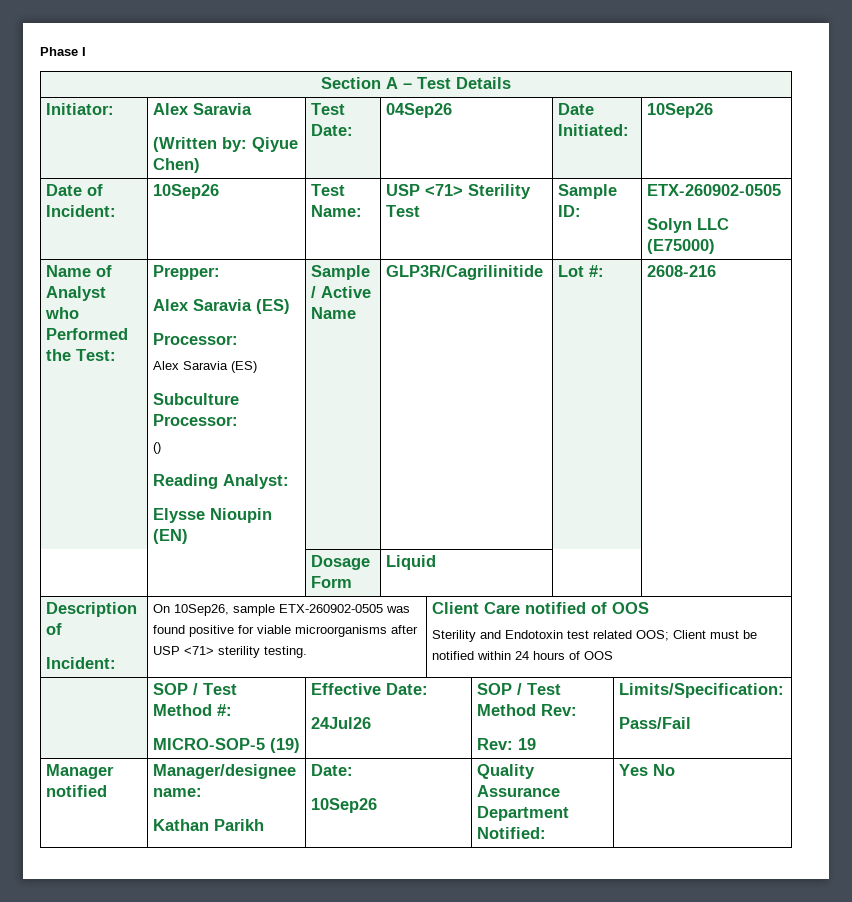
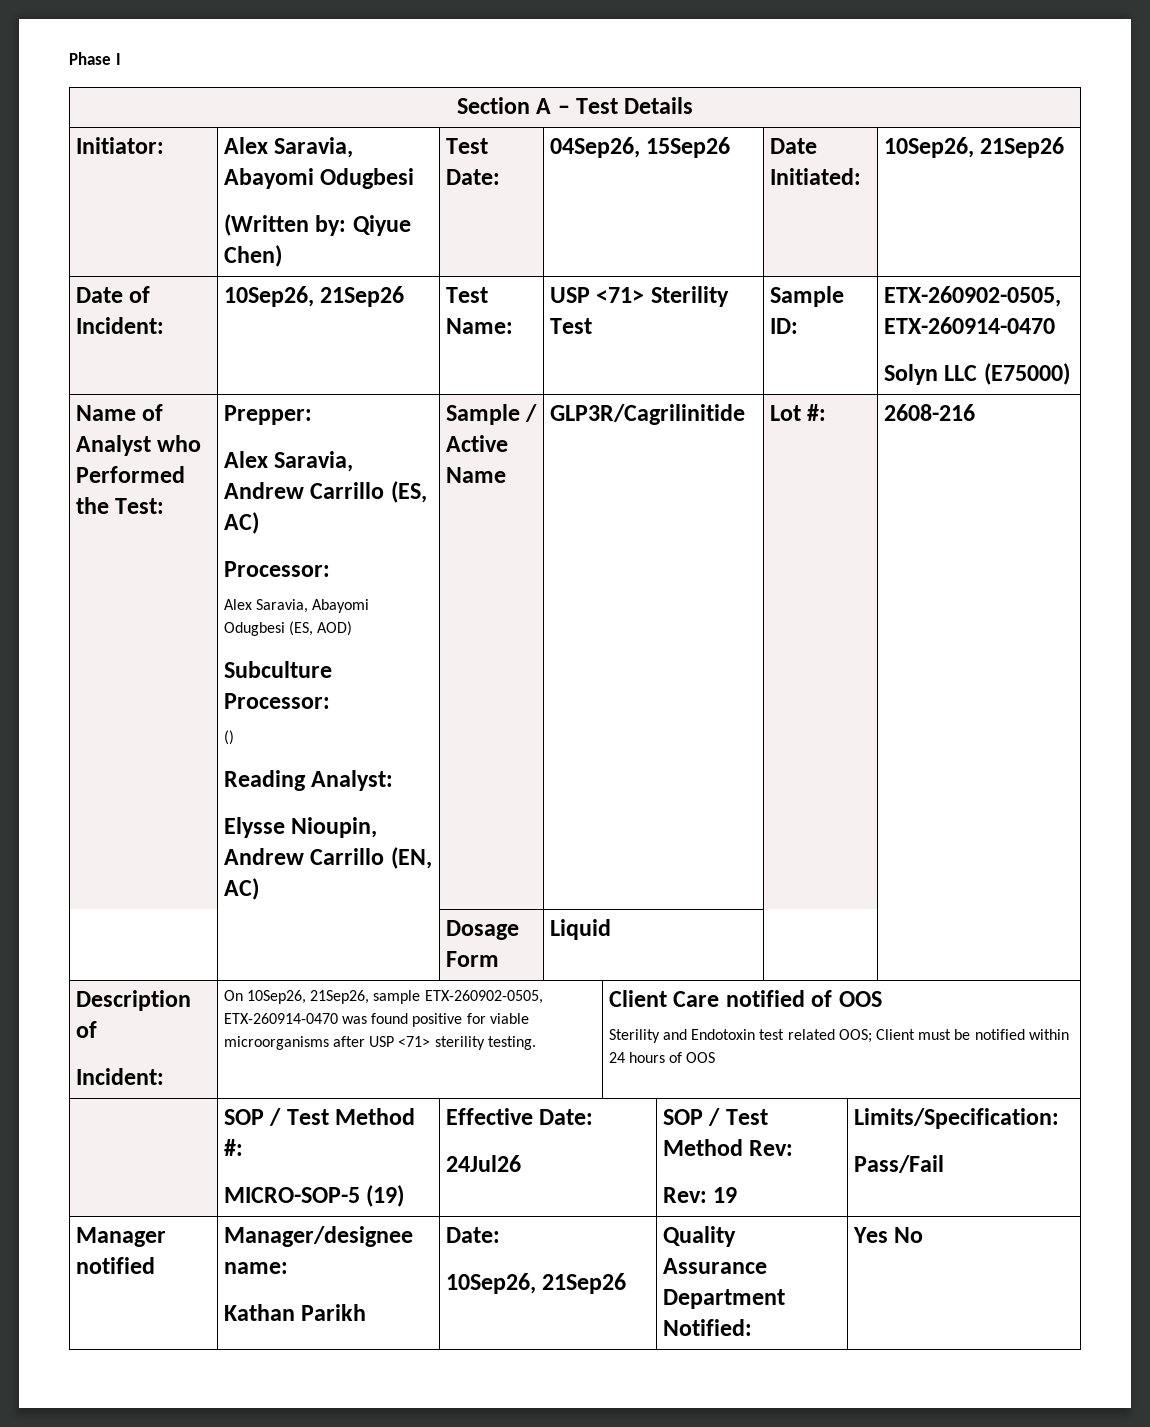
[192,103,252,115] Saravia -> [274,137,354,158] [223,168,415,189] Saravia, Abayomi Odugbesi
[385,103,452,118] 04Sep26 -> [549,137,731,158] 04Sep26, 15Sep26
[646,103,713,118] 10Sep26 -> [883,137,1065,158] 10Sep26, 21Sep26
[152,184,219,199] 10Sep26 -> [223,286,405,307] 10Sep26, 21Sep26
[646,184,781,196] ETX-260902-0505 -> [883,286,1061,307] [883,317,1055,334] ETX-260902-0505, ETX-260914-0470
[192,299,290,314] [152,333,238,345] [152,361,257,373] Saravia (ES) // Processor: // Alex Saravia (ES) -> [274,451,354,472] [223,481,427,503] [223,512,259,534] [223,561,330,577] [223,599,370,613] [223,621,353,636] Saravia, Andrew Carrillo (ES, AC) // Processor: // Alex Saravia, Abayomi Odugbesi (ES, AOD)
[209,508,272,523] [152,529,188,544] Nioupin (EN) -> [291,817,378,838] [223,847,432,869] [223,878,259,900] Nioupin, Andrew Carrillo (EN, AC)
[232,604,383,616] sample ETX-260902-0505 -> [310,990,543,1004] [223,1013,338,1024] 21Sep26, sample ETX-260902-0505, ETX-260914-0470
[310,798,377,813] 10Sep26 -> [445,1273,627,1294] 10Sep26, 21Sep26

